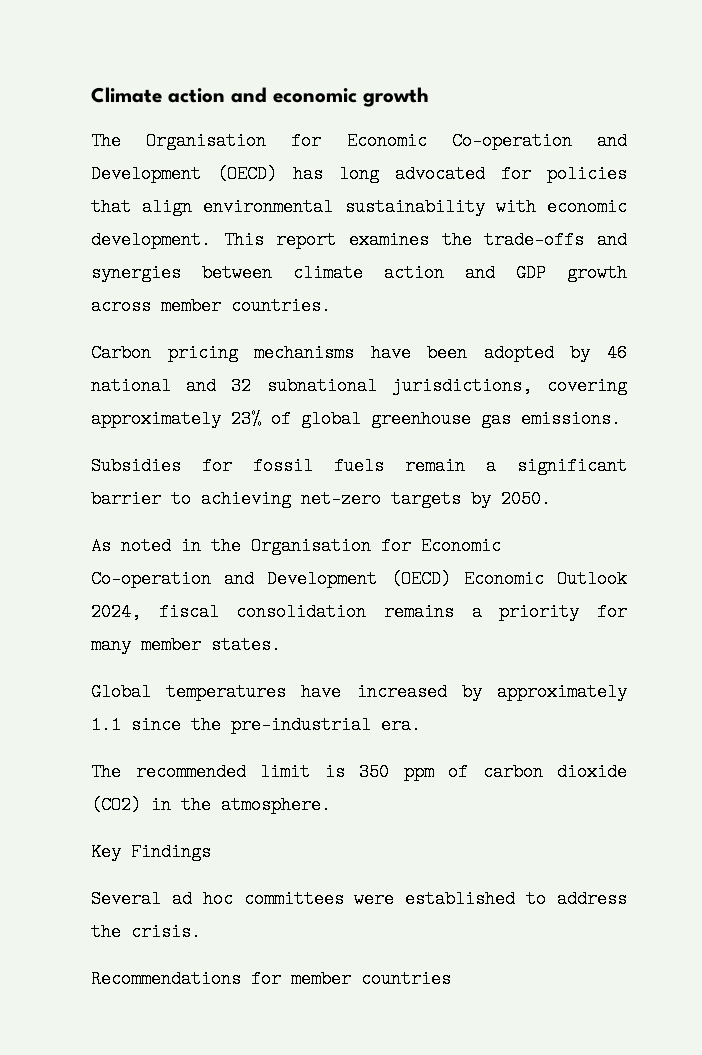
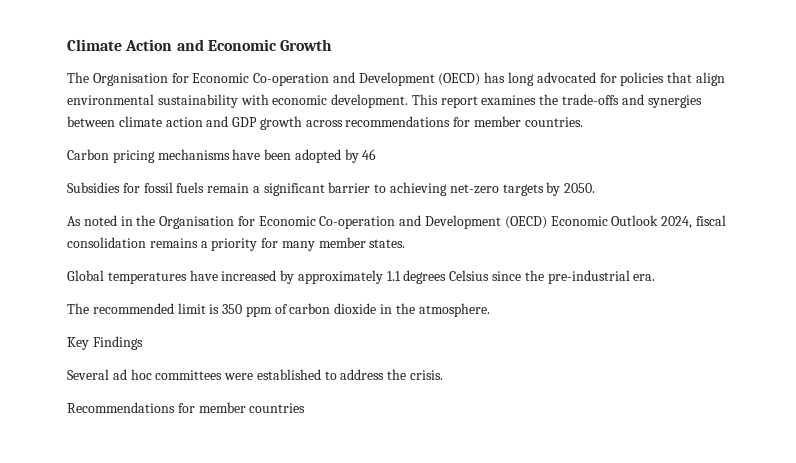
[168,87,429,107] action and economic growth -> [125,39,333,51] Action and Economic Growth
(151, 306) none -> [345,116,471,127] recommendations for
[91,377,627,395] [91,410,621,428] national and 32 subnational jurisdictions, covering approximately 23% of global greenhouse gas emissions. -> (377, 154) none
(121, 725) none -> [403,270,490,284] degrees Celsius
[91,796,141,814] (CO2) -> (377, 308) none

